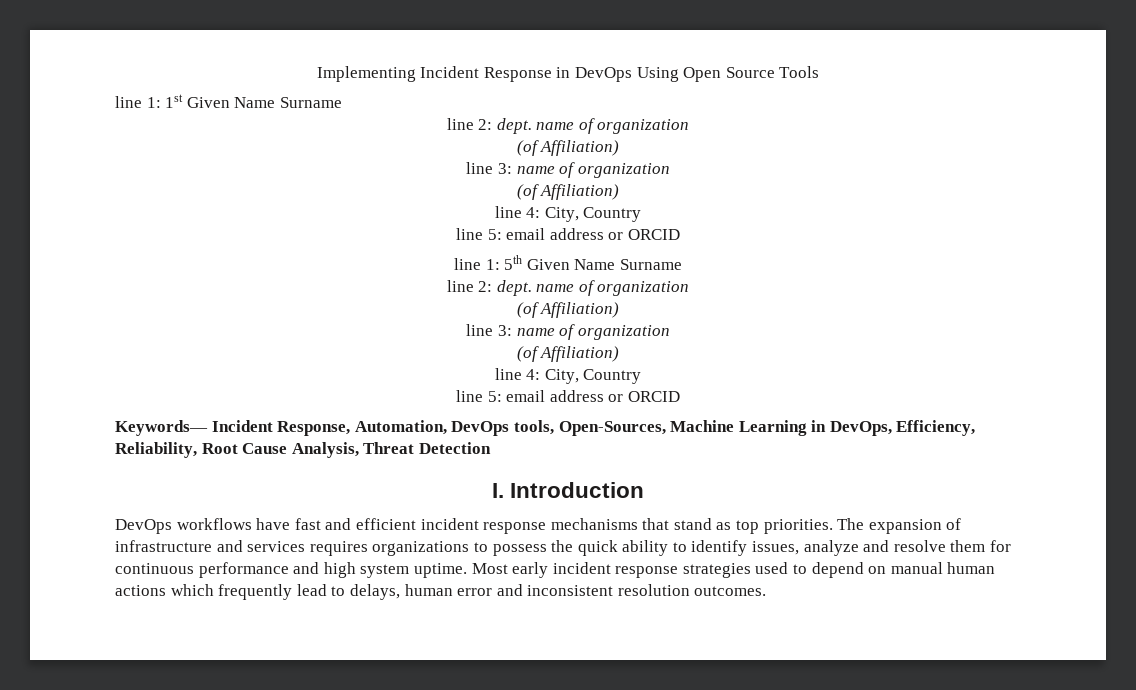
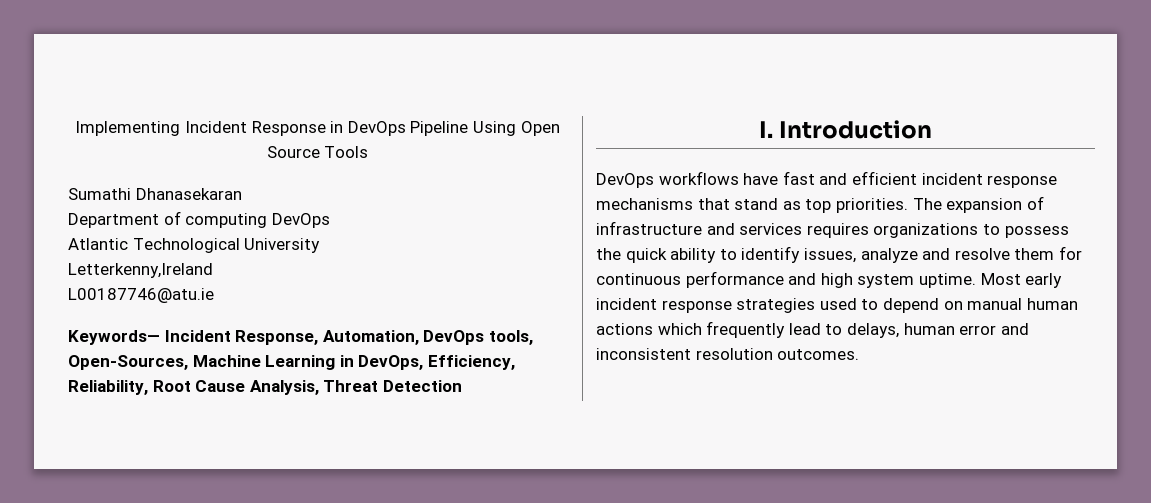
(632, 74) none -> [410,121,469,136] Pipeline
[115,94,342,108] [446,118,690,134] [516,140,620,156] [466,162,670,178] [516,184,620,200] [494,206,642,222] [456,228,680,240] [454,255,682,270] [446,280,690,296] [516,302,620,318] [466,324,670,340] [516,346,620,362] [494,368,642,384] [456,390,680,402] line 1: 1st Given Name Surname // line 2: dept. name of organization // (of Affiliation) // line 3: name of organization // (of Affiliation) // line 4: City, Country // line 5: email address or ORCID // line 1: 5th Given Name Surname // line 2: dept. name of organization // (of Affiliation) // line 3: name of organization // (of Affiliation) // line 4: City, Country // line 5: email address or ORCID -> [68,188,242,200] [68,211,330,228] [68,238,321,253] [68,263,213,278] [68,288,214,303] Sumathi Dhanasekaran // Department of computing DevOps // Atlantic Technological University // Letterkenny,Ireland // L00187746@atu.ie

